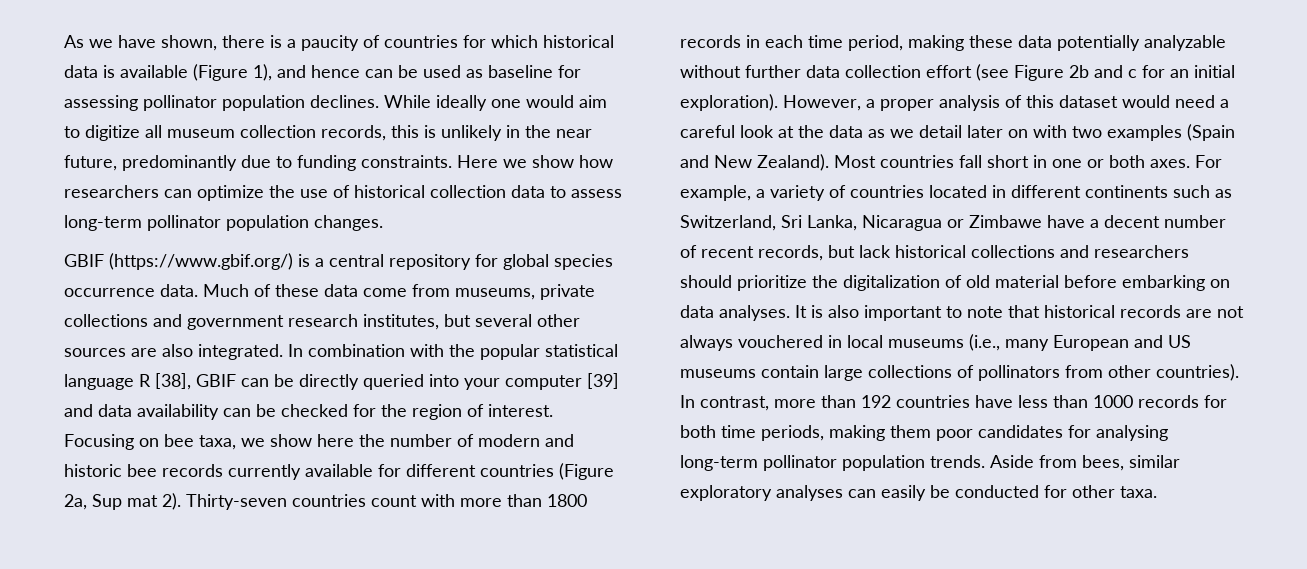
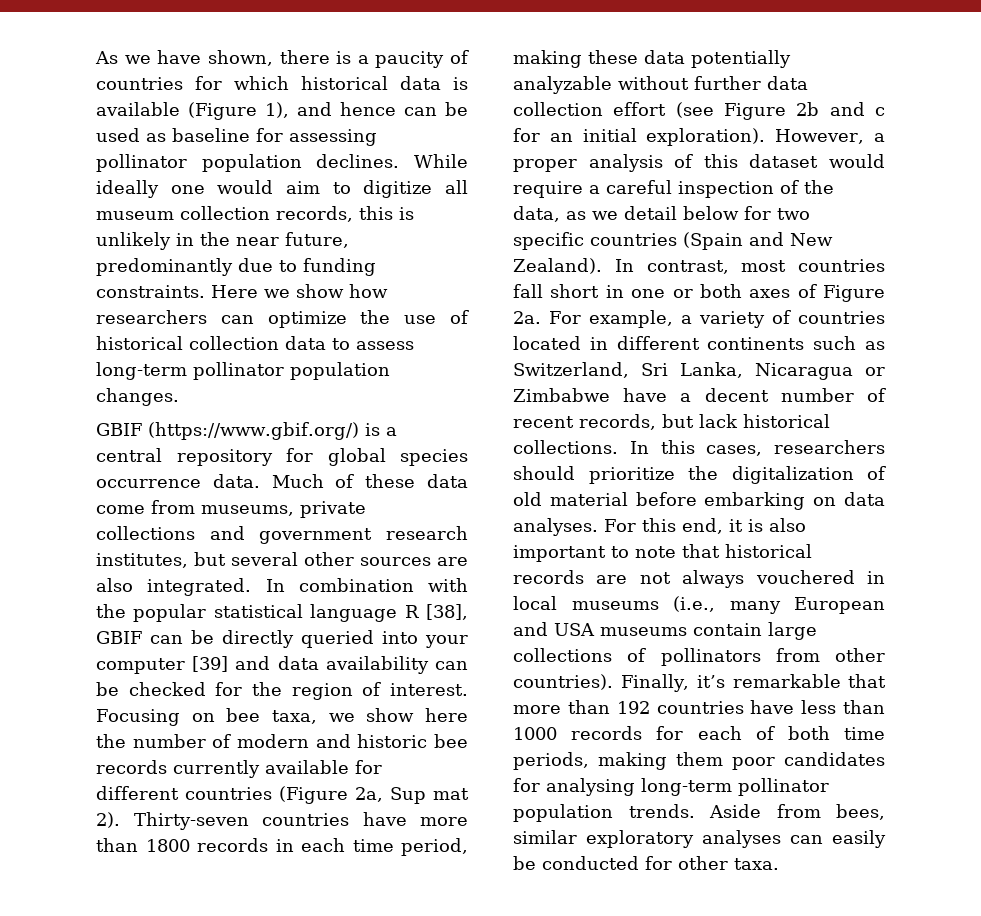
[371,494,455,507] count with -> [362,812,407,826] have
[1175,95,1215,108] need -> [513,181,583,198] require
[740,125,1182,141] look at the data as we detail later on with two examples -> [678,180,834,198] [513,206,810,222] [513,232,677,250] inspection of the data, as we detail below for two specific countries
[834,155,876,168] Most -> [614,259,787,274] In contrast, most
[1150,159,1190,168] axes. -> [749,284,885,302] [513,311,541,324] axes of Figure 2a.
[969,215,1042,228] Zimbawe -> [513,388,610,402] Zimbabwe
[971,245,1089,258] collections and -> [513,440,763,456] collections. In this cases,
[795,305,807,318] It -> [604,518,743,534] For this end, it
[1168,335,1191,348] US -> [554,623,595,636] USA
[680,395,769,411] In contrast, -> [620,674,886,692] Finally, it’s remarkable that
(1227, 401) none -> [697,726,775,740] each of

